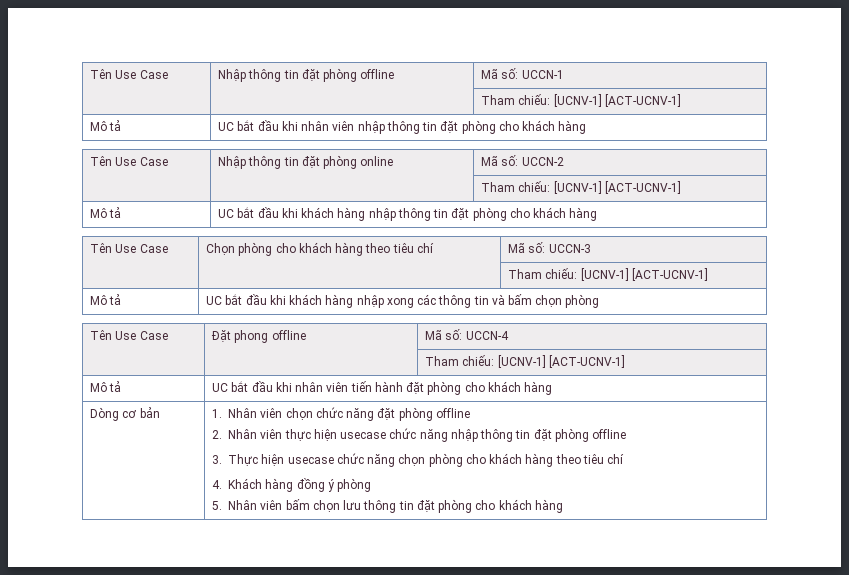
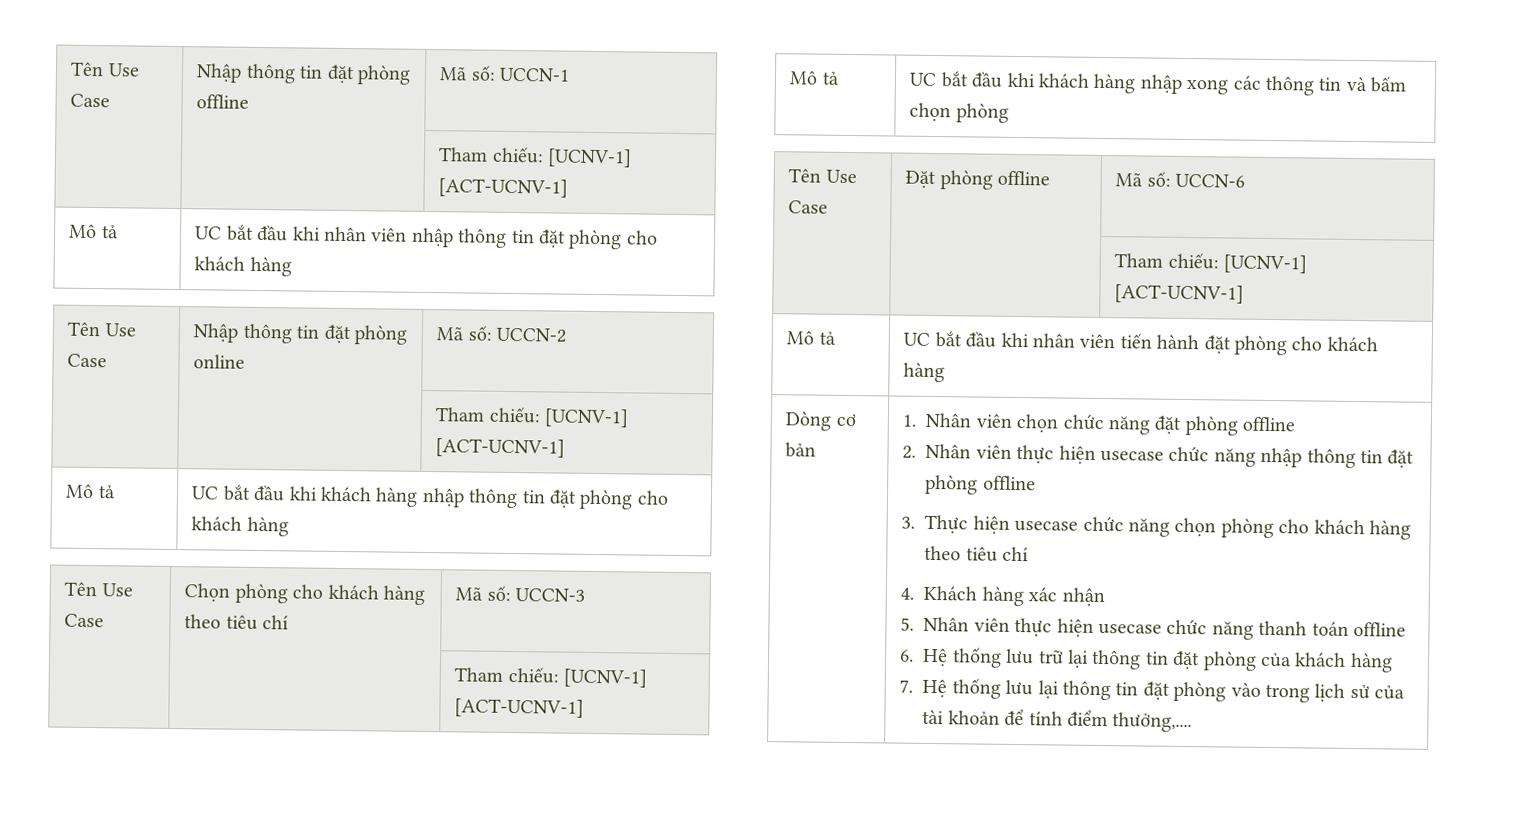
[234,330,306,343] [425,329,509,340] phong offline | Mã số: UCCN-4 -> [939,170,1051,190] [1115,171,1246,188] phòng offline | Mã số: UCCN-6
[296,478,372,492] đồng ý phòng -> [1028,587,1105,607] xác nhận
[285,499,563,513] bấm chọn lưu thông tin đặt phòng cho khách hàng -> [1014,617,1406,640] [900,647,1393,673] [899,678,1406,703] [922,708,1193,733] thực hiện usecase chức năng thanh toán offline // 6. Hệ thống lưu trữ lại thông tin đặt phòng của khách hàng // 7. Hệ thống lưu lại thông tin đặt phòng vào trong lịch sử của tài khoản để tính điểm thưởng,....

